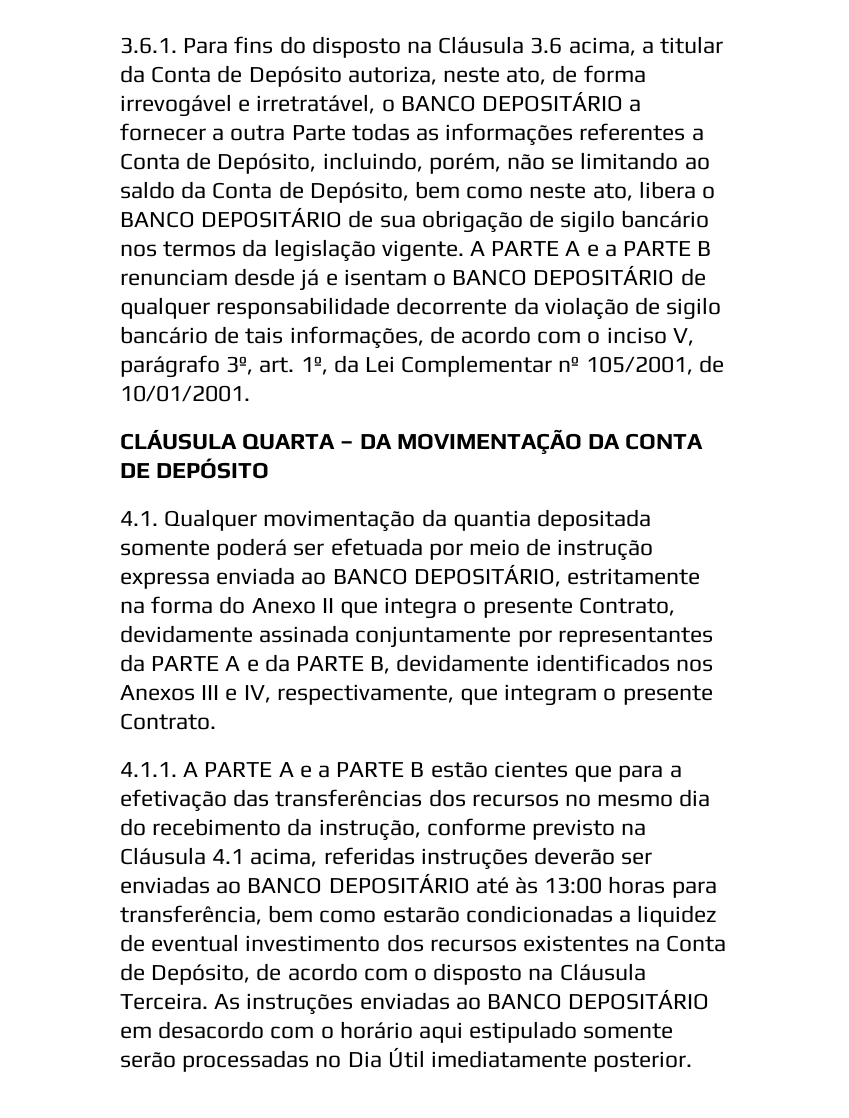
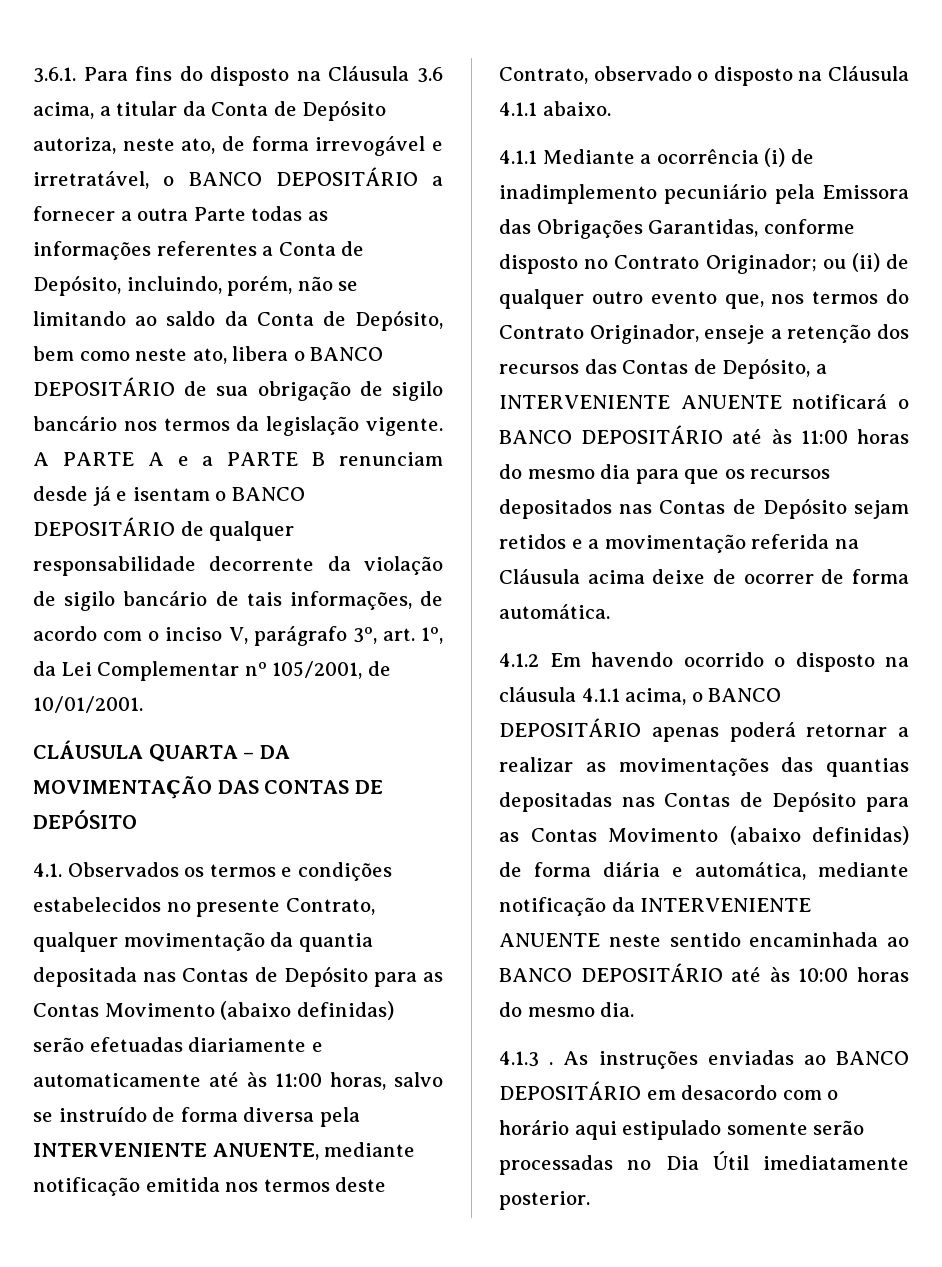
[588,433,704,450] DA CONTA -> [217,780,350,794] DAS CONTAS
[164,509,652,532] [120,538,654,561] [120,564,701,589] [120,596,675,619] [120,625,713,648] [120,654,713,674] [120,684,713,706] [120,713,216,730] [120,761,682,782] [120,789,711,812] [120,818,647,841] [120,847,653,870] [120,876,210,894] Qualquer movimentação da quantia depositada somente poderá ser efetuada por meio de instrução expressa enviada ao BANCO DEPOSITÁRIO, estritamente na forma do Anexo II que integra o presente Contrato, devidamente assinada conjuntamente por representantes da PARTE A e da PARTE B, devidamente identificados nos Anexos III e IV, respectivamente, que integram o presente Contrato. // 4.1.1. A PARTE A e a PARTE B estão cientes que para a efetivação das transferências dos recursos no mesmo dia do recebimento da instrução, conforme previsto na Cláusula 4.1 acima, referidas instruções deverão ser enviadas -> [67,862,392,881] [33,897,375,917] [33,932,373,952] [33,966,443,987] [33,1001,394,1020] [33,1037,323,1052] [33,1072,443,1090] [33,1107,360,1127] [33,1142,416,1160] [33,1177,387,1196] [499,66,909,86] [499,101,611,116] [499,148,814,167] [499,184,909,204] [499,219,855,239] [499,253,909,274] [499,289,909,309] [499,324,909,344] [499,358,827,379] [499,394,909,409] [499,425,909,444] [499,464,831,484] [499,498,909,519] [499,534,859,553] [499,569,909,584] [499,604,610,619] [499,652,909,672] [499,687,782,705] [499,718,909,742] [499,757,909,777] [499,791,909,812] [499,826,909,845] [499,862,909,880] [499,897,812,916] [499,932,879,947] Observados os termos e condições estabelecidos no presente Contrato, qualquer movimentação da quantia depositada nas Contas de Depósito para as Contas Movimento (abaixo definidas) serão efetuadas diariamente e automaticamente até às 11:00 horas, salvo se instruído de forma diversa pela INTERVENIENTE ANUENTE, mediante notificação emitida nos termos deste Contrato, observado o disposto na Cláusula 4.1.1 abaixo. // 4.1.1 Mediante a ocorrência (i) de inadimplemento pecuniário pela Emissora das Obrigações Garantidas, conforme disposto no Contrato Originador; ou (ii) de qualquer outro evento que, nos termos do Contrato Originador, enseje a retenção dos recursos das Contas de Depósito, a INTERVENIENTE ANUENTE notificará o BANCO DEPOSITÁRIO até às 11:00 horas do mesmo dia para que os recursos depositados nas Contas de Depósito sejam retidos e a movimentação referida na Cláusula acima deixe de ocorrer de forma automática. // 4.1.2 Em havendo ocorrido o disposto na cláusula 4.1.1 acima, o BANCO DEPOSITÁRIO apenas poderá retornar a realizar as movimentações das quantias depositadas nas Contas de Depósito para as Contas Movimento (abaixo definidas) de forma diária e automática, mediante notificação da INTERVENIENTE ANUENTE neste sentido encaminhada
[544,876,717,898] [120,905,717,927] [120,934,727,952] [120,963,646,985] [120,993,208,1010] 13:00 horas para transferência, bem como estarão condicionadas a liquidez de eventual investimento dos recursos existentes na Conta de Depósito, de acordo com o disposto na Cláusula Terceira. -> [798,967,909,982] [499,1002,635,1017] [499,1051,554,1067] 10:00 horas do mesmo dia. // 4.1.3 .

